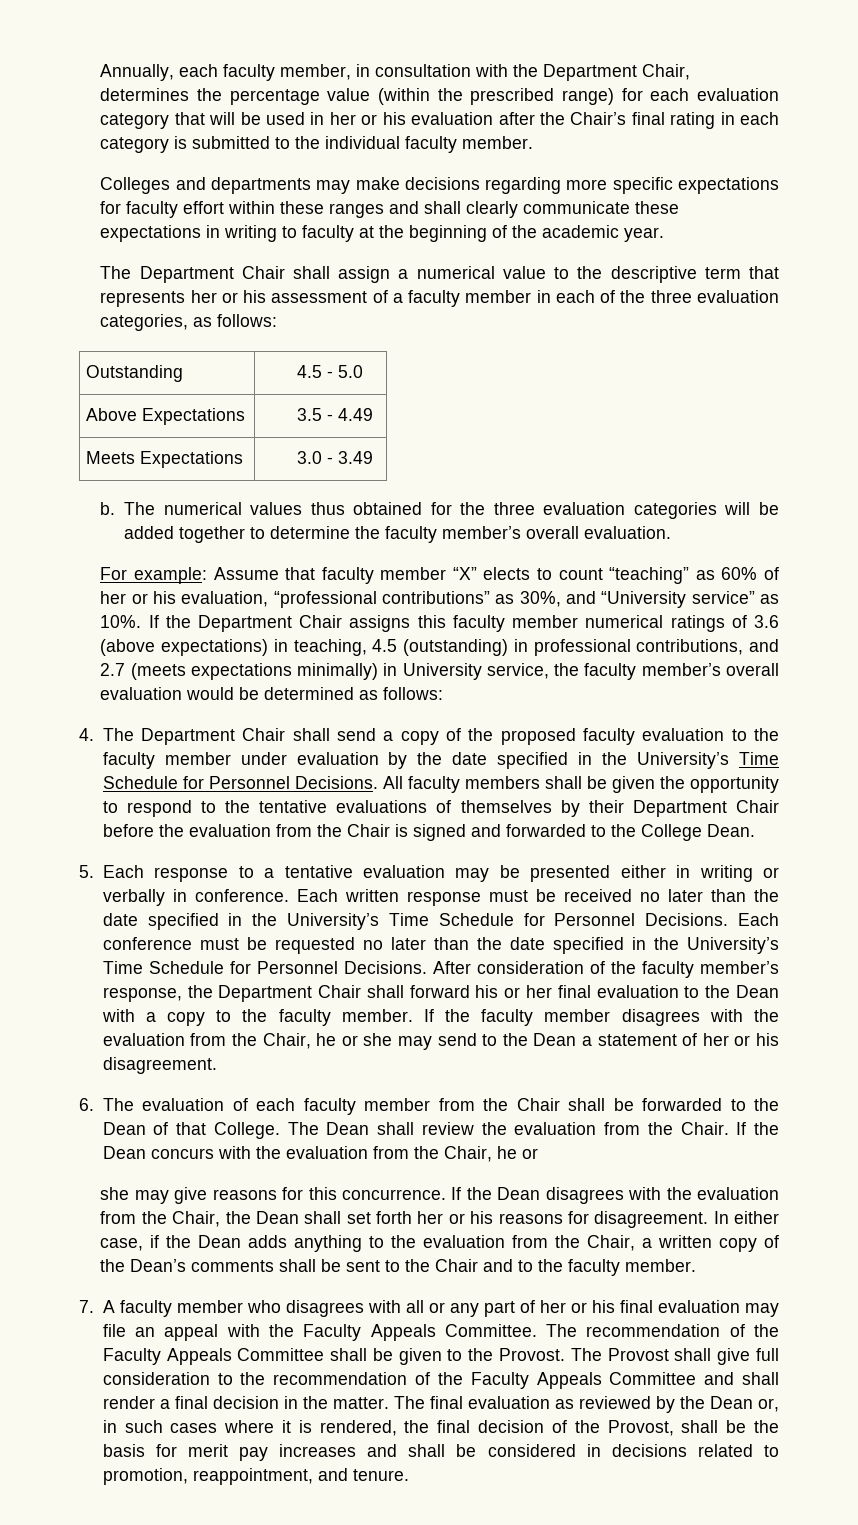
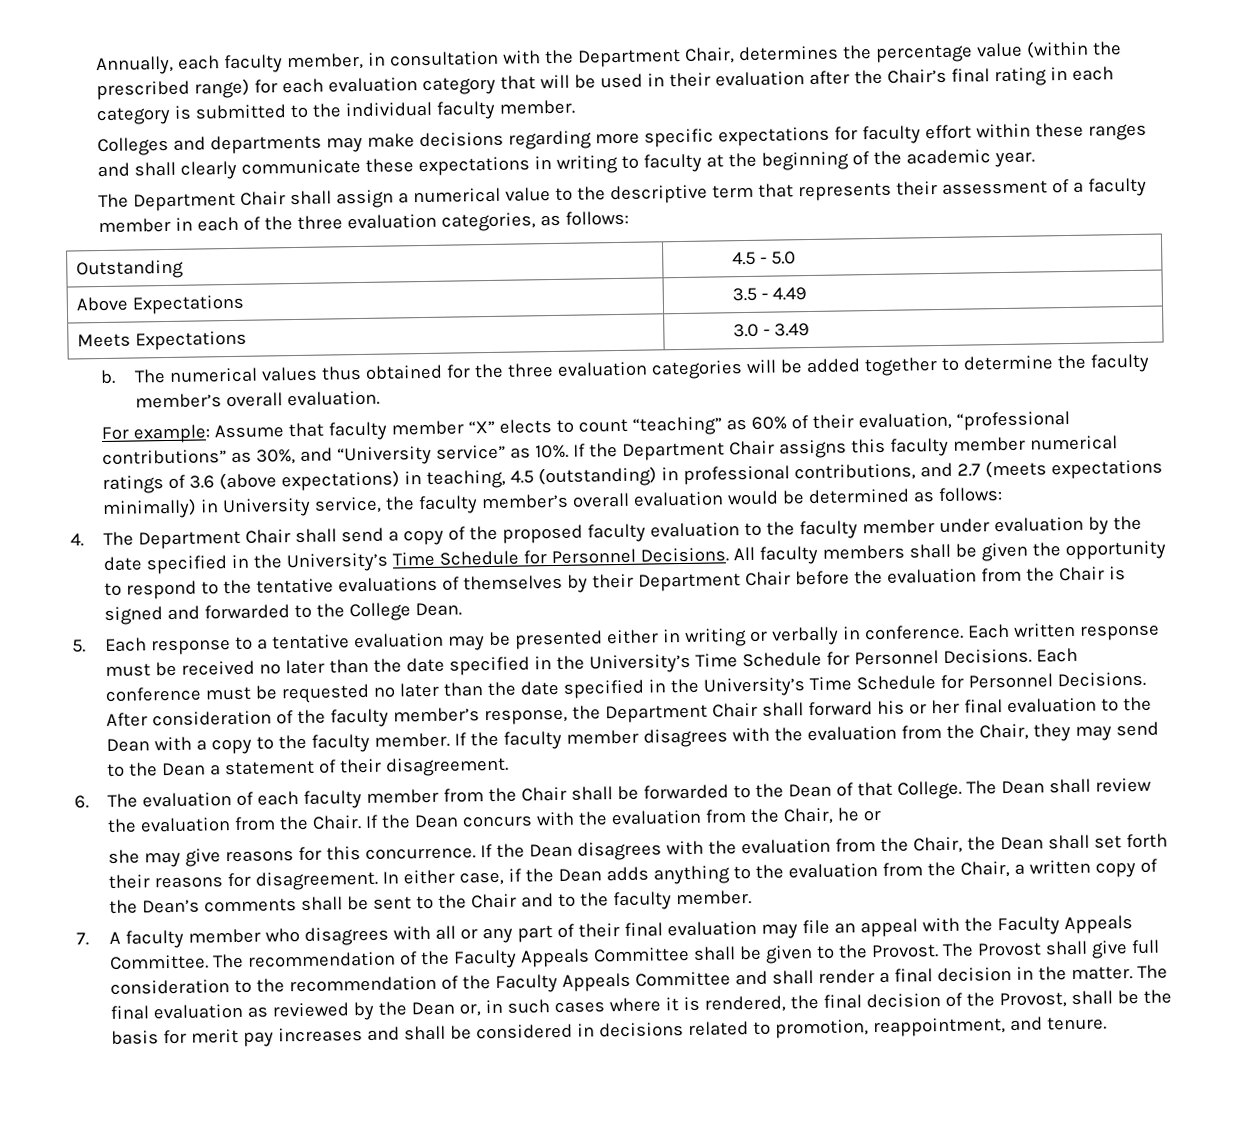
[329,112,406,125] her or his -> [669,72,712,88] their
[190,290,267,303] her or his -> [896,180,939,196] their
[100,591,177,604] her or his -> [812,414,855,429] their
[316,1033,393,1046] he or she -> [1033,722,1072,742] they
[702,1033,780,1046] her or his -> [339,758,383,774] their
[417,1211,494,1224] her or his -> [108,874,151,889] their
[539,1300,615,1313] her or his -> [578,923,621,938] their

